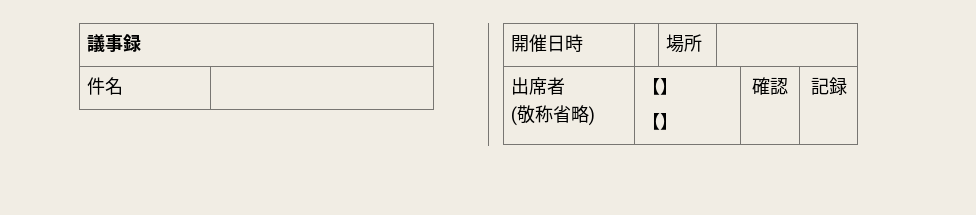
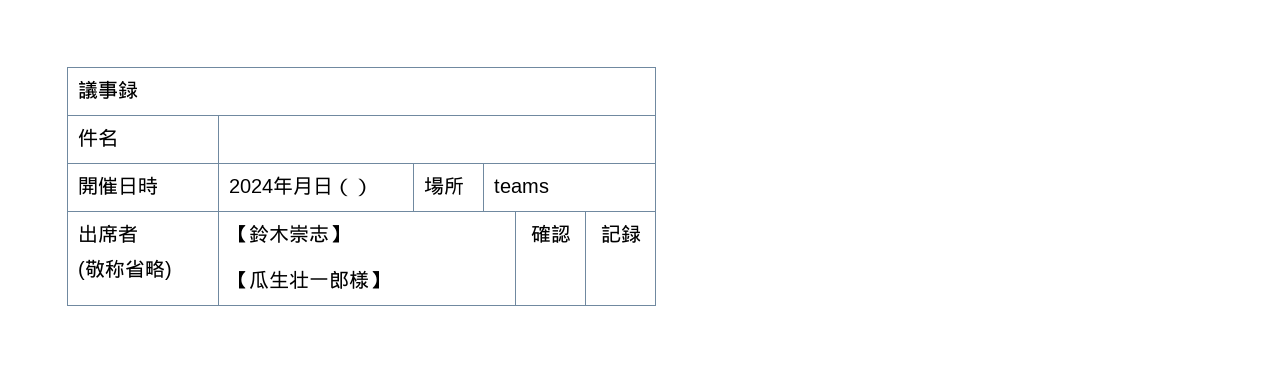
(583, 43) none -> [228,176,373,197] 2024年月日（）
(702, 43) none -> [493,179,549,193] teams
(660, 86) none -> [248,224,329,243] 鈴木崇志
(660, 121) none -> [248,270,369,289] 瓜生壮一郎様

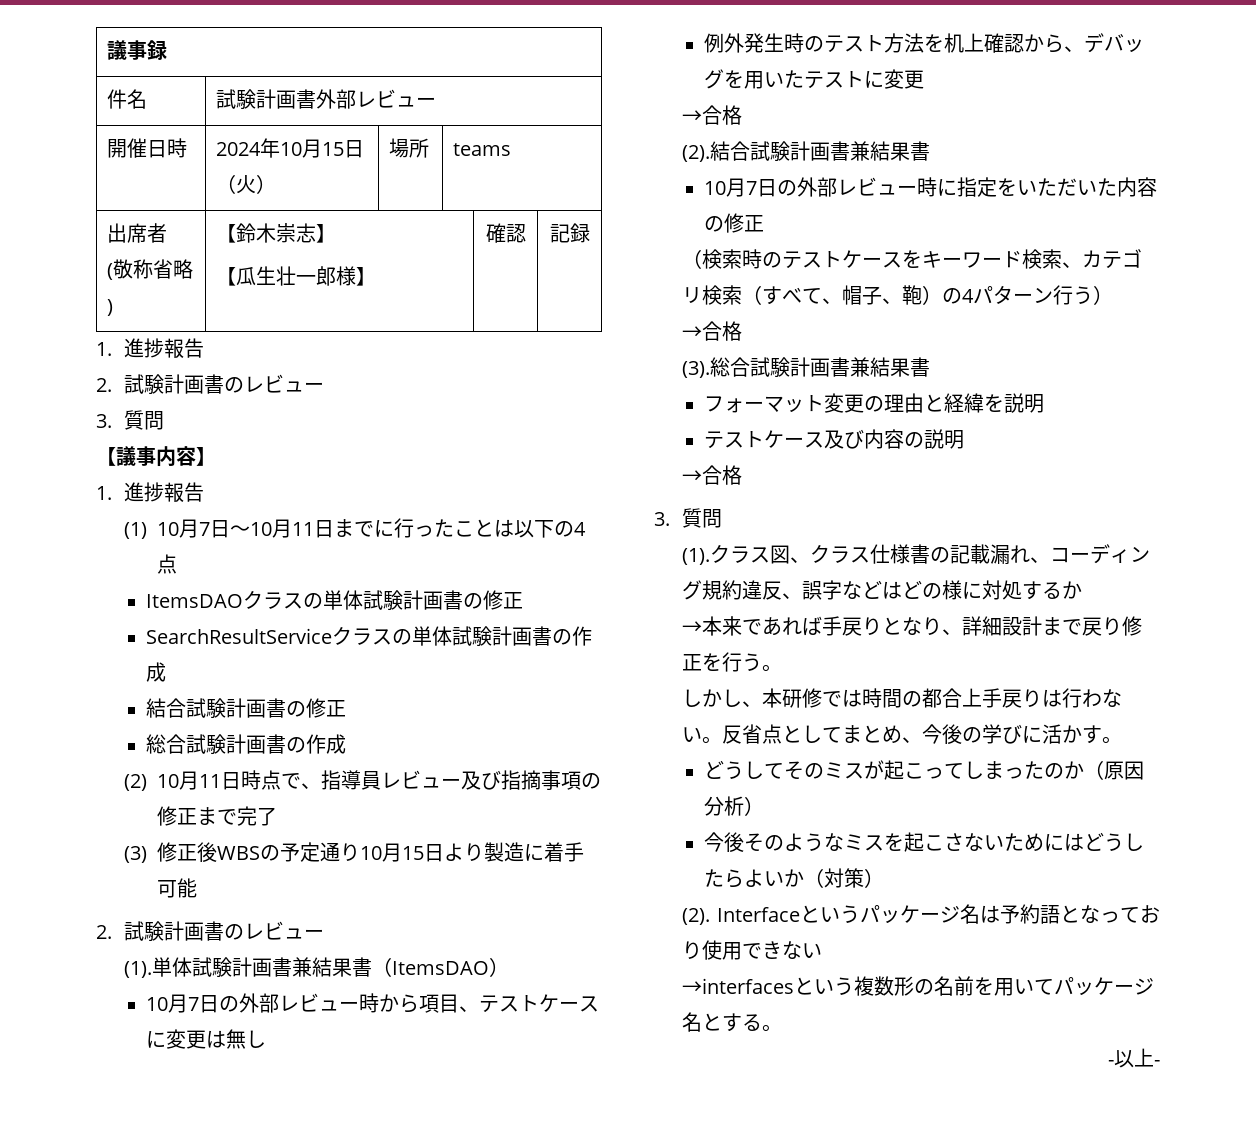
(118, 137) none -> [215,89,436,110] 試験計画書外部レビュー
[292,177,353,197] 月日（ -> [279,139,364,158] [215,174,256,194] 10月15日（火
(641, 233) none -> [96,338,205,359] [96,374,325,395] [96,410,165,430] [96,446,216,467] [96,482,205,503] [124,518,587,539] [157,554,178,574] [146,590,524,611] [146,626,593,647] [146,662,167,682] [146,698,347,719] [146,734,347,755] [124,770,602,791] [157,806,278,826] [124,842,585,863] [157,878,198,898] [96,921,325,942] [124,957,510,978] [146,993,600,1013] [146,1029,267,1049] [704,33,1145,53] [704,69,925,89] [682,105,743,125] [682,141,931,162] [704,177,1158,197] [704,213,765,233] [682,249,1143,269] [682,285,1114,305] [682,321,743,341] [682,357,931,378] [704,393,1045,413] [704,429,965,449] [682,465,743,485] [654,508,723,528] [682,544,1151,565] [682,580,1083,600] [682,616,1143,636] [682,652,783,672] [682,688,1123,708] [682,724,1123,744] [704,760,1145,780] [704,796,765,816] [704,832,1145,852] [704,868,885,888] [682,904,1160,925] [682,940,823,960] [682,976,1155,996] [682,1012,783,1032] [1108,1048,1160,1068] // 1.進捗報告 // 2.試験計画書のレビュー // 3.質問 // 【議事内容】 // 1.進捗報告 // (1) 10月7日～10月11日までに行ったことは以下の4点 // ItemsDAOクラスの単体試験計画書の修正 // SearchResultServiceクラスの単体試験計画書の作成 // 結合試験計画書の修正 // 総合試験計画書の作成 // (2) 10月11日時点で、指導員レビュー及び指摘事項の修正まで完了 // (3)修正後WBSの予定通り10月15日より製造に着手可能 // 2.試験計画書のレビュー // (1).単体試験計画書兼結果書（ItemsDAO） // 10月7日の外部レビュー時から項目、テストケースに変更は無し // 例外発生時のテスト方法を机上確認から、デバッグを用いたテストに変更 // →合格 // (2).結合試験計画書兼結果書 // 10月7日の外部レビュー時に指定をいただいた内容の修正 // （検索時のテストケースをキーワード検索、カテゴリ検索（すべて、帽子、鞄）の4パターン行う） // →合格 // (3).総合試験計画書兼結果書 // フォーマット変更の理由と経緯を説明 // テストケース及び内容の説明 // →合格 // 3.質問 // (1).クラス図、クラス仕様書の記載漏れ、コーディング規約違反、誤字などはどの様に対処するか // →本来であれば手戻りとなり、詳細設計まで戻り修正を行う。 // しかし、本研修では時間の都合上手戻りは行わない。反省点としてまとめ、今後の学びに活かす。 // どうしてそのミスが起こってしまったのか（原因分析） // 今後そのようなミスを起こさないためにはどうしたらよいか（対策） // (2). Interfaceというパッケージ名は予約語となっており使用できない // →interfacesという複数形の名前を用いてパッケージ名とする。 // -以上-

